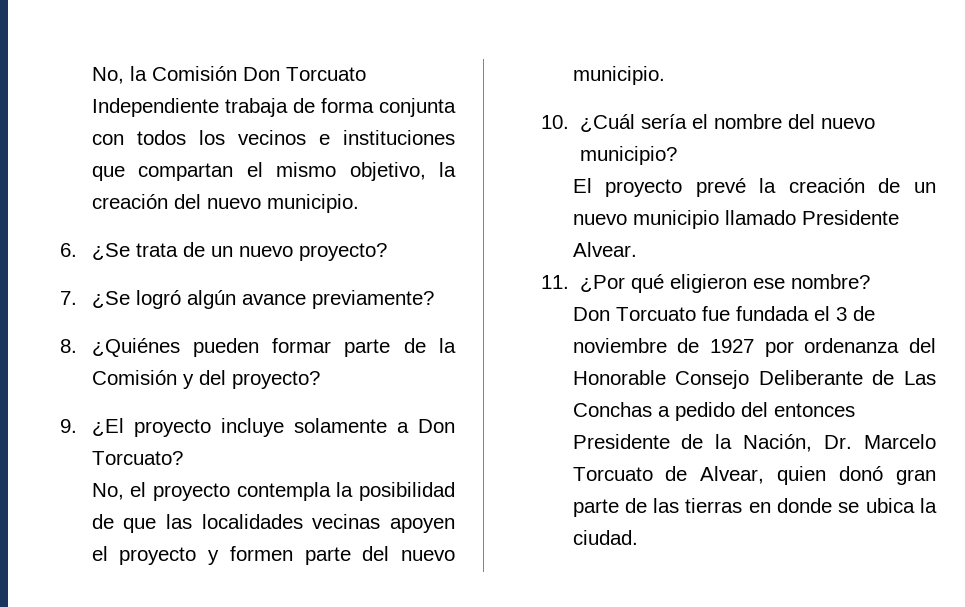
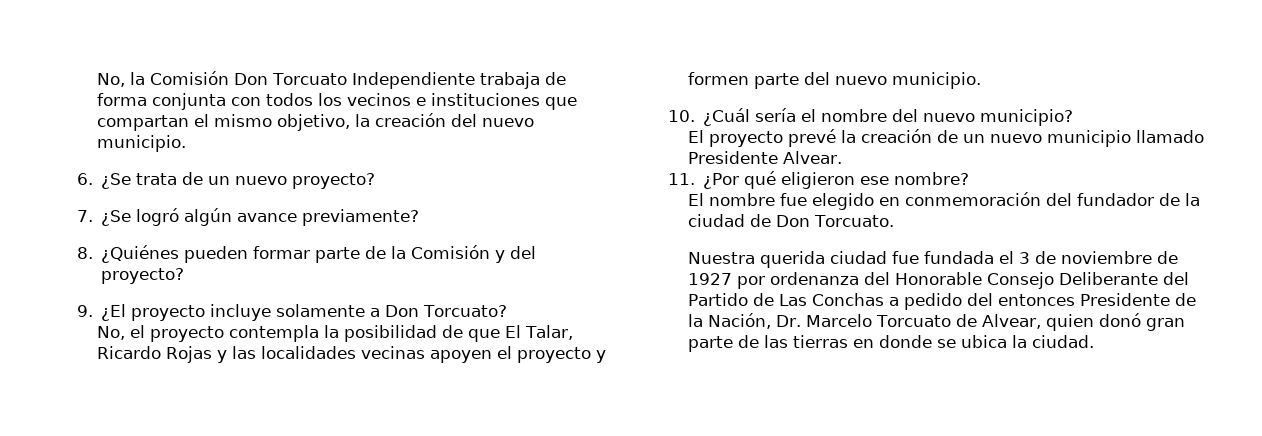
(157, 525) none -> [505,325,574,340] [97,346,228,363] El Talar, Ricardo Rojas y
[572,307,696,321] Don Torcuato -> [688,192,1201,210] [688,214,895,227] [688,251,888,268] El nombre fue elegido en conmemoración del fundador de la ciudad de Don Torcuato. // Nuestra querida ciudad
(863, 377) none -> [1163,272,1190,285] [688,293,749,306] del Partido

